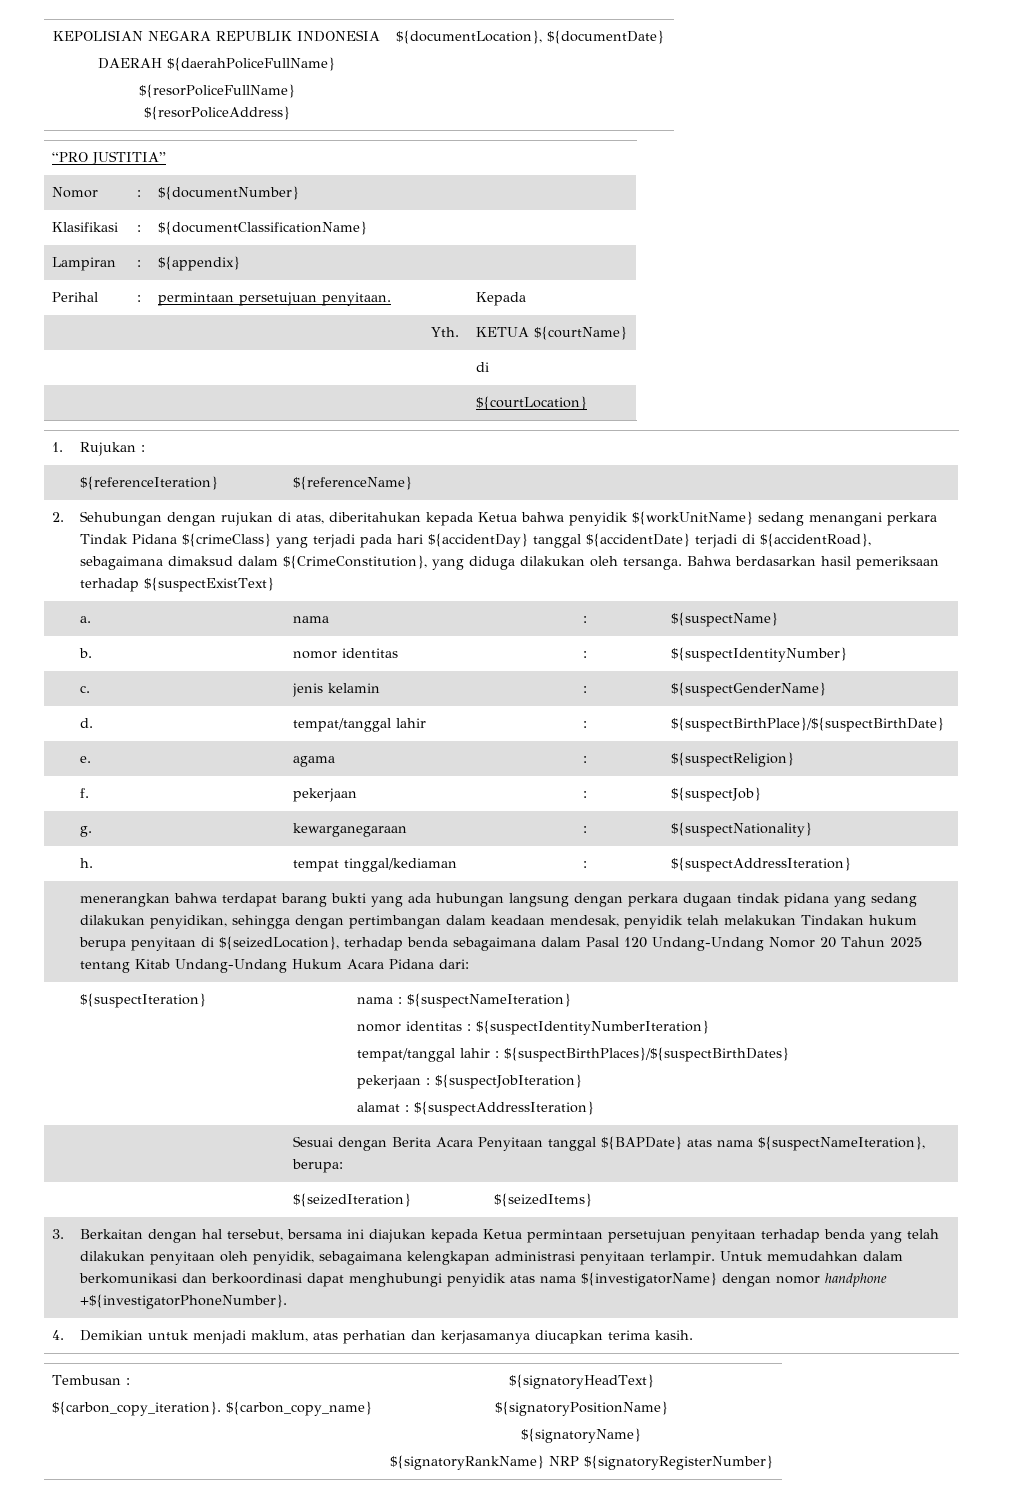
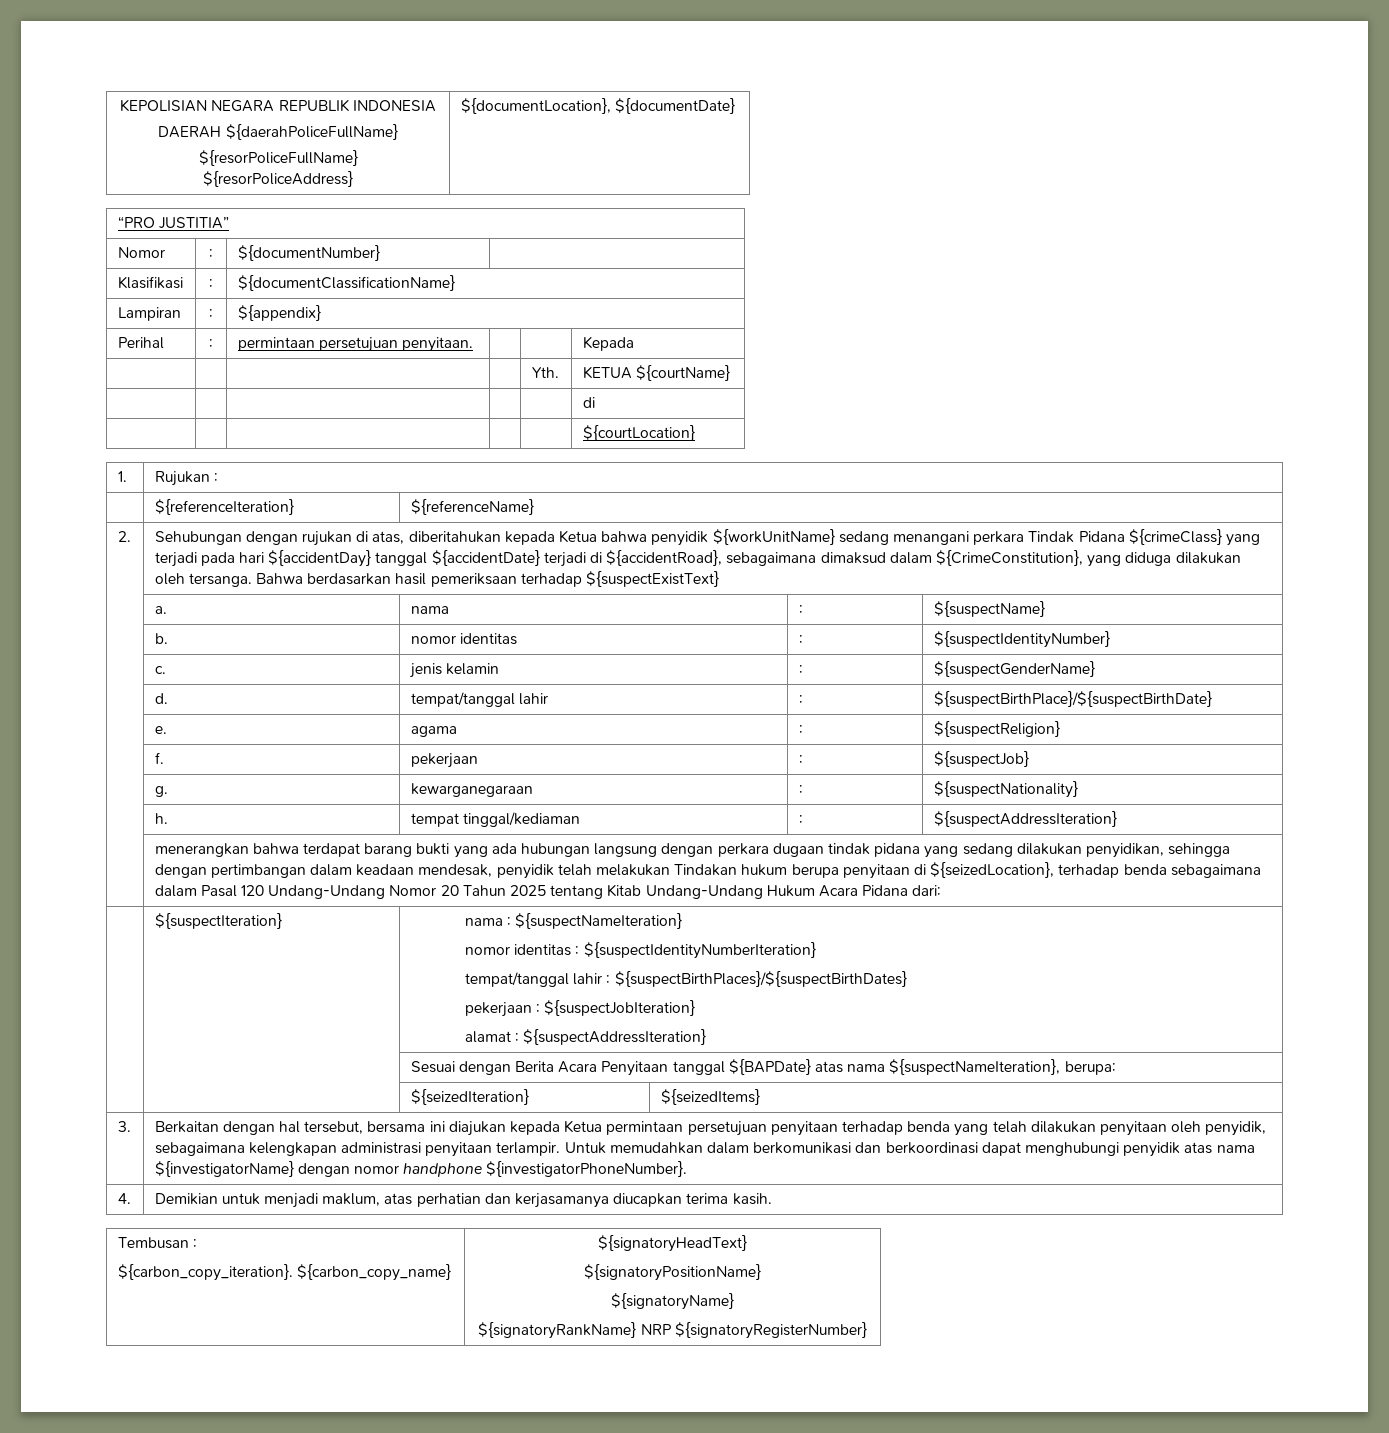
[79,1294,287,1309] +${investigatorPhoneNumber}. -> [486,1161,688,1177] ${investigatorPhoneNumber}.

